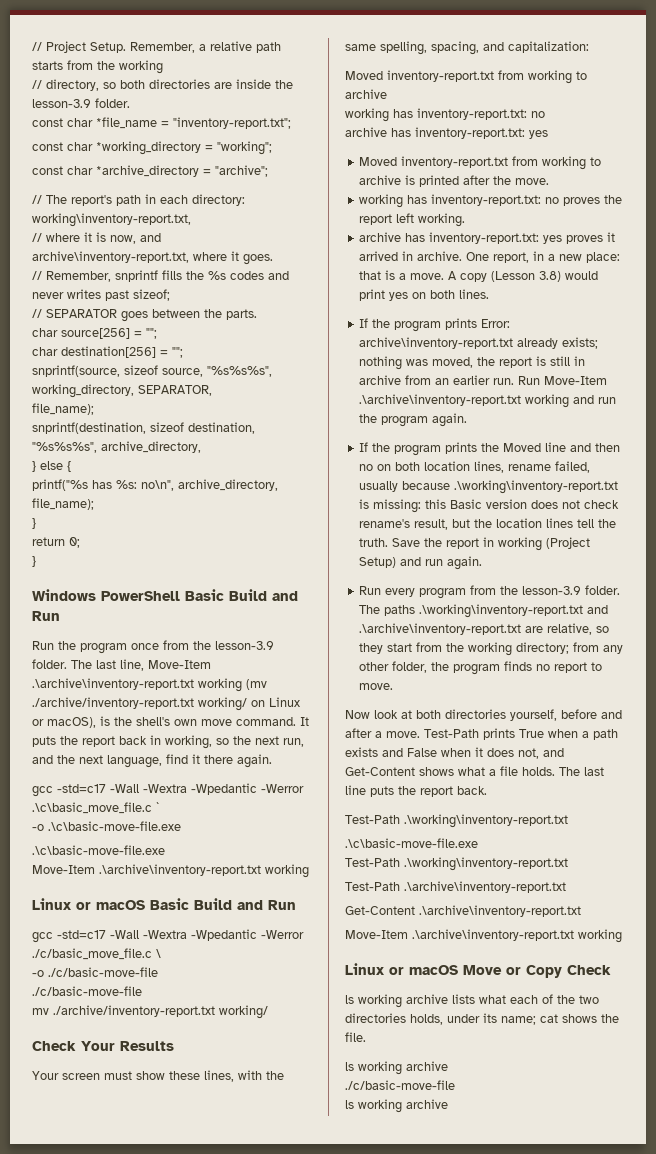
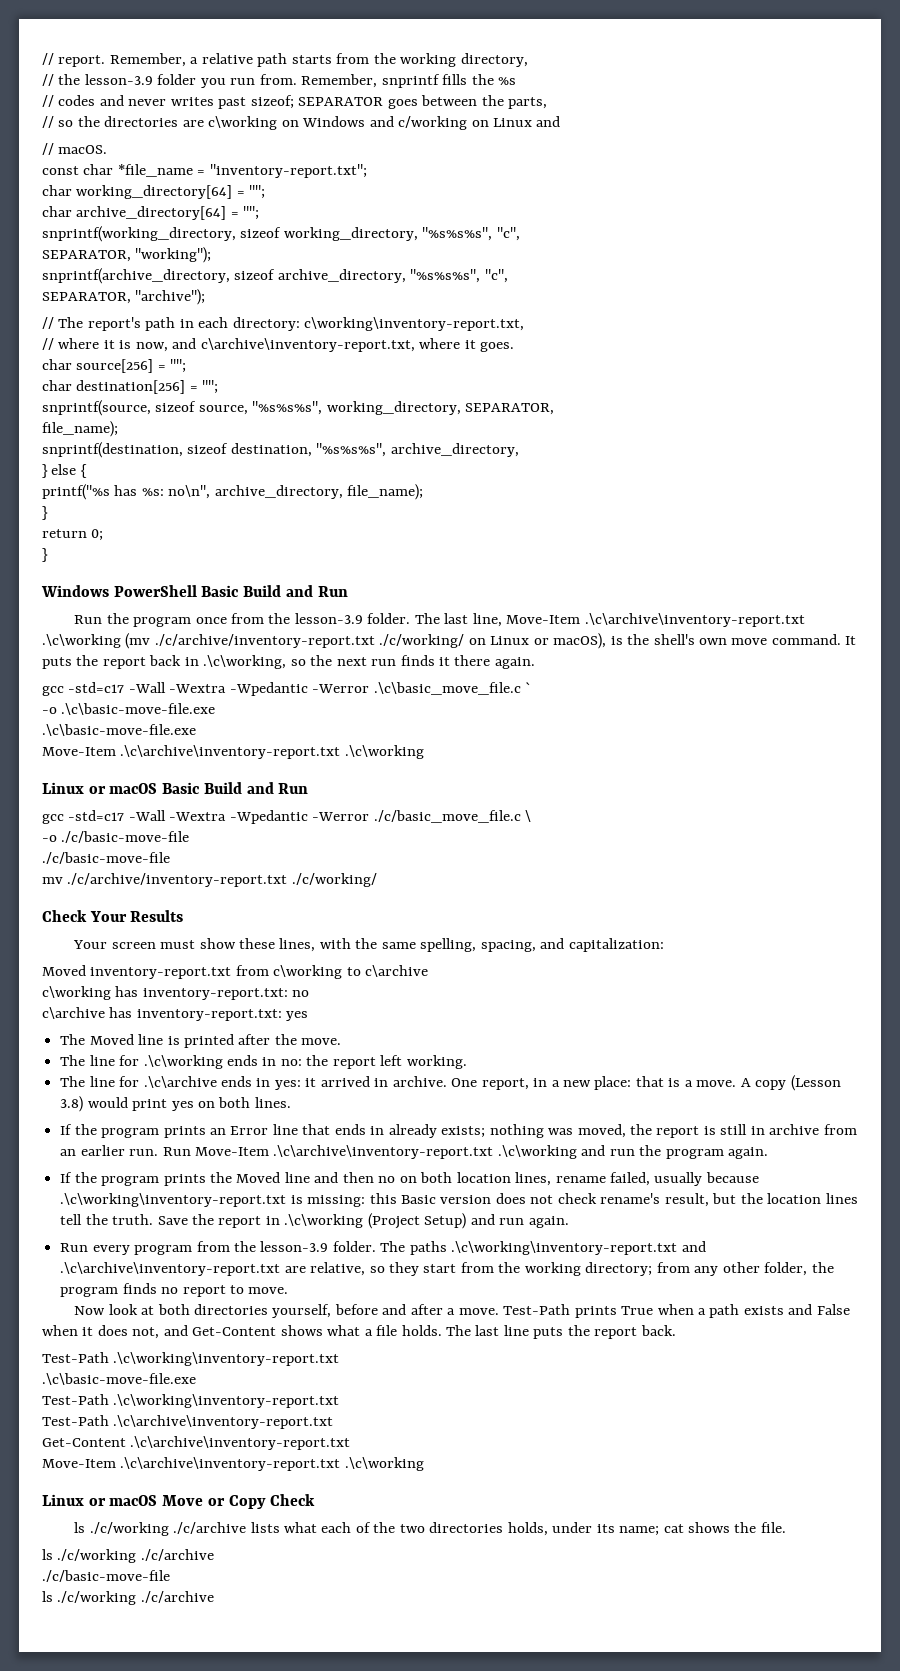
[32,41,126,53] // Project Setup. -> [42,53,106,67] // report.
[32,79,293,91] [32,98,130,108] // // directory, so both directories are inside the lesson-3.9 folder. -> [460,53,528,67] [42,74,517,88] [42,95,548,109] [42,116,561,130] [42,143,108,155] directory, // // the lesson-3.9 folder you run from. Remember, snprintf fills the %s // // codes and never writes past sizeof; SEPARATOR goes between the parts, // // so the directories are c\working on Windows and c/working on Linux and // // macOS.
[32,141,272,155] [32,165,268,177] const char *working_directory = "working"; // const char *archive_directory = "archive"; -> [42,185,266,199] [42,206,260,220] [42,226,520,242] [42,247,212,263] [42,268,508,284] [42,289,206,305] char working_directory[64] = ""; // char archive_directory[64] = ""; // snprintf(working_directory, sizeof working_directory, "%s%s%s", "c", // SEPARATOR, "working"); // snprintf(archive_directory, sizeof archive_directory, "%s%s%s", "c", // SEPARATOR, "archive");
[32,213,191,227] working\inventory-report.txt, -> [304,317,525,331] c\working\inventory-report.txt,
[32,251,189,263] archive\inventory-report.txt, -> [200,338,415,352] c\archive\inventory-report.txt,
[32,270,289,282] [32,289,170,301] [32,309,257,322] // // Remember, snprintf fills the %s codes and never writes past sizeof; // // SEPARATOR goes between the parts. -> (515, 347) none
[32,678,267,692] [32,697,247,711] .\archive\inventory-report.txt working (mv ./archive/inventory-report.txt working/ -> [584,613,805,627] [42,633,465,649] .\c\archive\inventory-report.txt .\c\working (mv ./c/archive/inventory-report.txt ./c/working/
[165,735,212,749] working, -> [203,655,287,669] .\c\working,
[283,738,304,747] [32,754,188,768] run, and the next language, find -> [371,655,435,666] run finds
[99,864,309,878] .\archive\inventory-report.txt working -> [120,745,424,759] .\c\archive\inventory-report.txt .\c\working
[53,1005,268,1019] ./archive/inventory-report.txt working/ -> [67,873,377,887] ./c/archive/inventory-report.txt ./c/working/
[528,70,587,84] [345,89,387,99] [345,108,389,122] working to archive // working -> [273,965,429,979] [42,986,111,1000] c\working to c\archive // c\working
[345,127,387,137] archive -> [42,1007,105,1019] c\archive
[359,156,602,170] [359,175,402,185] Moved inventory-report.txt from working to archive -> [60,1034,164,1045] The Moved line
[359,194,623,208] [359,213,466,227] [359,232,604,244] working has inventory-report.txt: no proves the report left working. // archive has inventory-report.txt: yes proves -> [60,1055,467,1069] [60,1076,301,1090] The line for .\c\working ends in no: the report left working. // The line for .\c\archive ends in yes:
[481,319,511,328] [359,337,514,349] Error: archive\inventory-report.txt -> [209,1124,385,1135] an Error line that ends in
[359,394,570,408] .\archive\inventory-report.txt working -> [273,1145,577,1159] .\c\archive\inventory-report.txt .\c\working
[454,480,619,494] .\working\inventory-report.txt -> [60,1193,287,1207] .\c\working\inventory-report.txt
[498,537,543,551] working -> [284,1214,364,1228] .\c\working
[419,604,609,618] [359,623,522,635] .\working\inventory-report.txt and .\archive\inventory-report.txt -> [451,1241,706,1255] [60,1262,281,1276] .\c\working\inventory-report.txt and .\c\archive\inventory-report.txt
[404,814,568,828] .\working\inventory-report.txt -> [113,1352,340,1366] .\c\working\inventory-report.txt
[404,857,568,871] [345,881,566,893] [345,905,581,917] [345,929,622,943] .\working\inventory-report.txt // Test-Path .\archive\inventory-report.txt // Get-Content .\archive\inventory-report.txt // Move-Item .\archive\inventory-report.txt working -> [113,1394,340,1408] [42,1415,334,1429] [42,1436,351,1450] [42,1457,424,1471] .\c\working\inventory-report.txt // Test-Path .\c\archive\inventory-report.txt // Get-Content .\c\archive\inventory-report.txt // Move-Item .\c\archive\inventory-report.txt .\c\working
[358,994,448,1008] working archive -> [89,1522,247,1536] ./c/working ./c/archive
[358,1061,448,1075] working archive -> [57,1549,214,1563] ./c/working ./c/archive
[358,1099,448,1113] working archive -> [57,1591,214,1605] ./c/working ./c/archive

